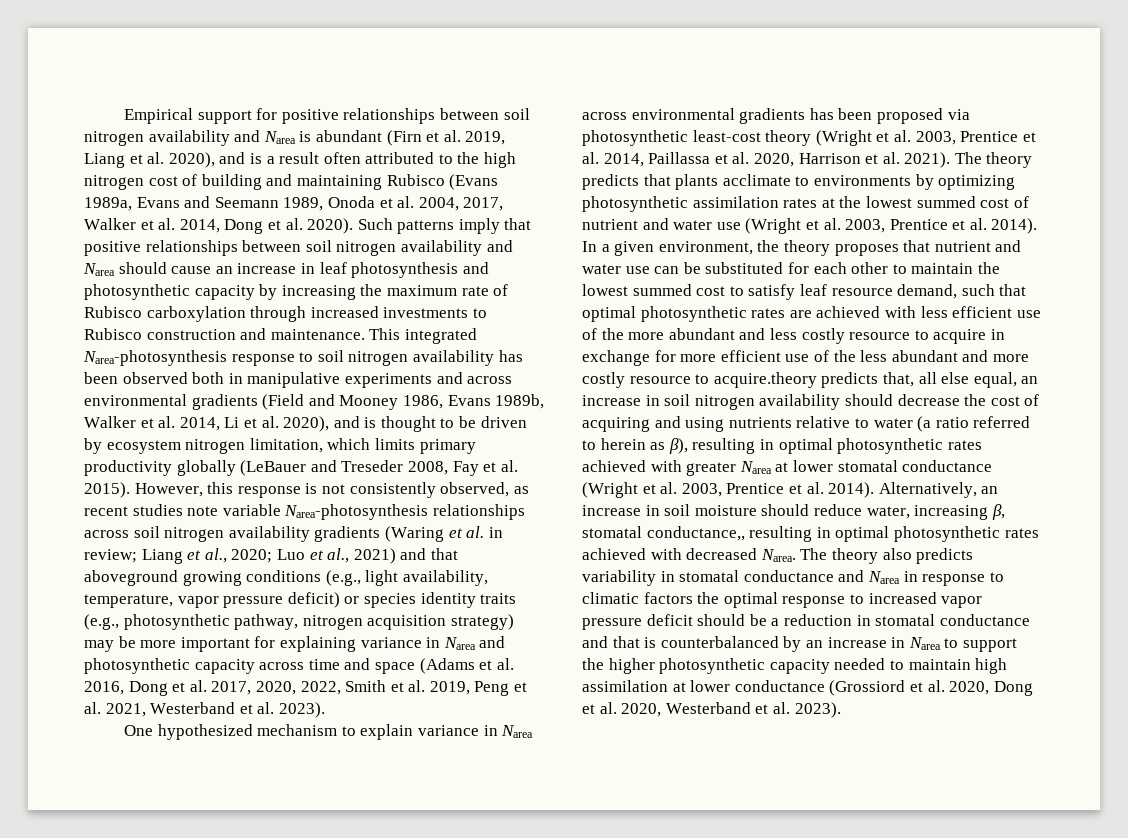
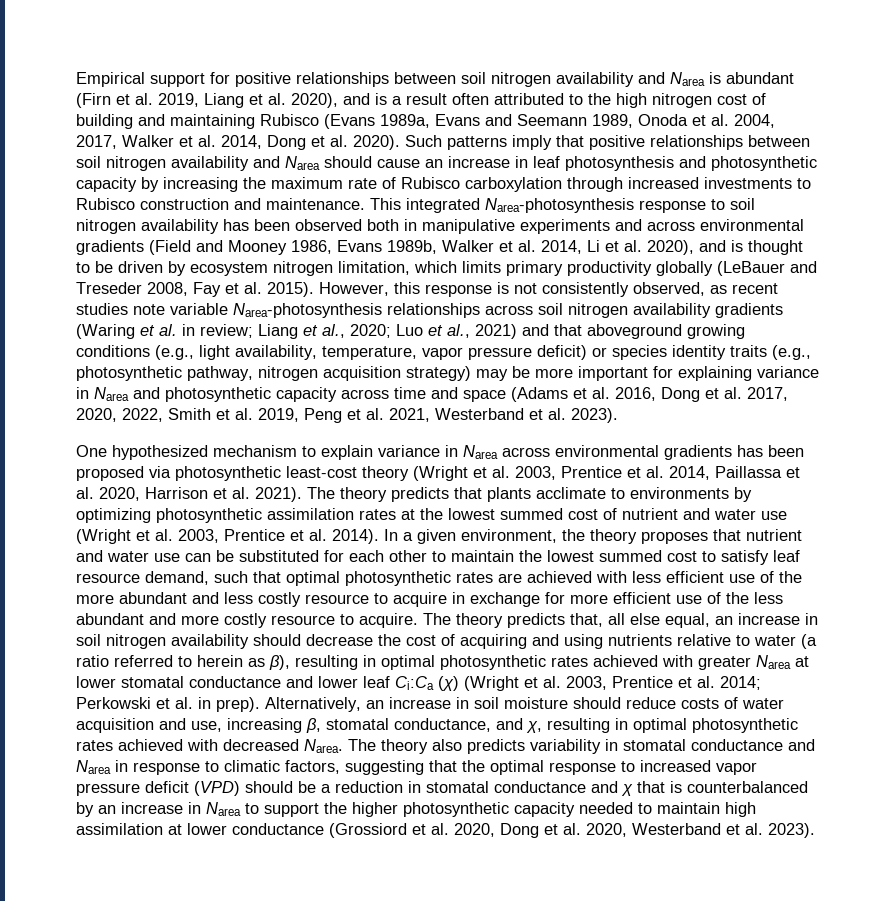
[713,372,817,388] acquire.theory -> [359,613,503,628] acquire. The theory
[582,482,875,498] (Wright et al. 2003, Prentice et al. 2014). -> [286,676,761,691] [76,697,260,712] and lower leaf Ci:Ca (χ) (Wright et al. 2003, Prentice et al. 2014; Perkowski et al. in prep).
[866,504,1005,520] [582,526,745,541] water, increasing β, stomatal conductance,, -> [681,697,784,709] [76,718,542,733] costs of water acquisition and use, increasing β, stomatal conductance, and χ,
[643,592,693,604] factors -> [285,760,457,775] factors, suggesting that
(693, 620) none -> [194,781,240,796] (VPD)
(608, 642) none -> [621,784,633,796] χ

